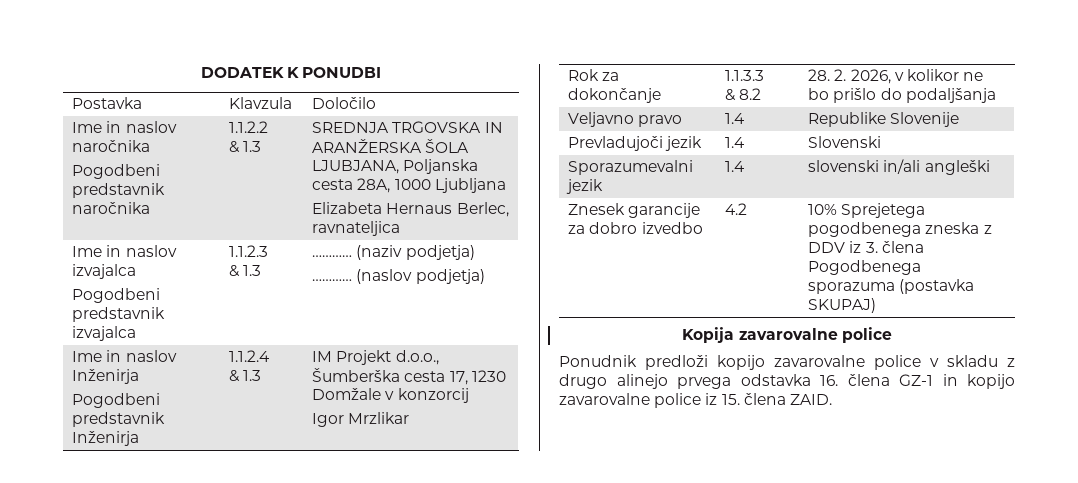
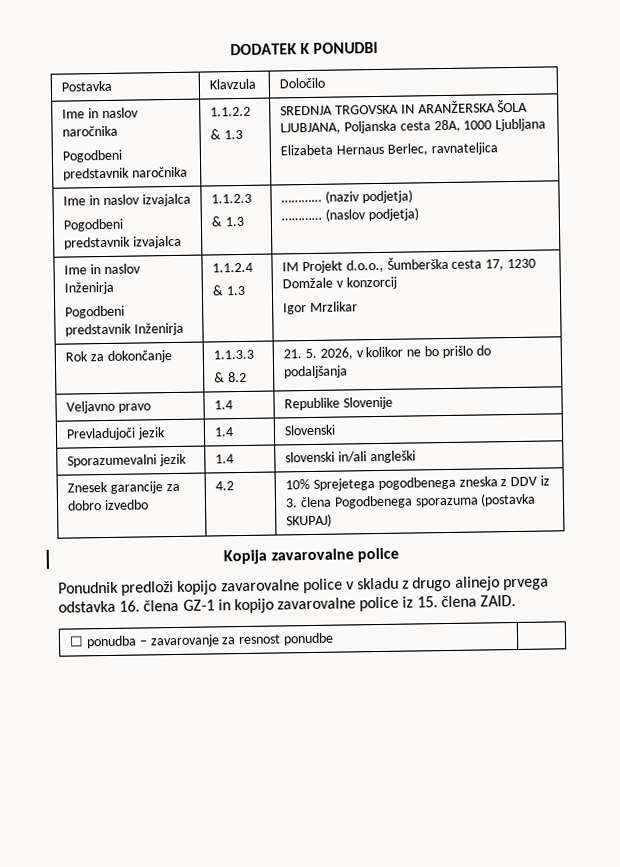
[808,69,847,81] 28. 2. -> [283,348,318,359] 21. 5.
(832, 399) none -> [69,632,334,649] // ☐ ponudba – zavarovanje za resnost ponudbe |

